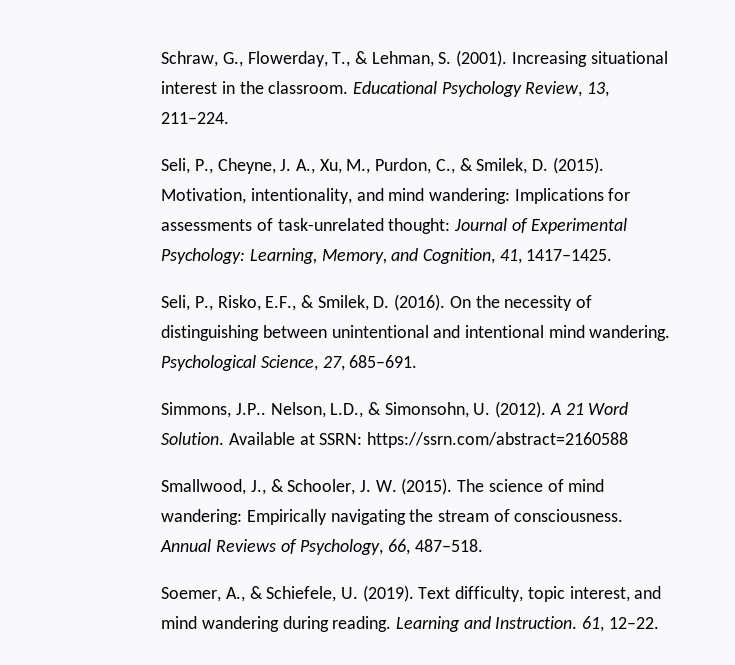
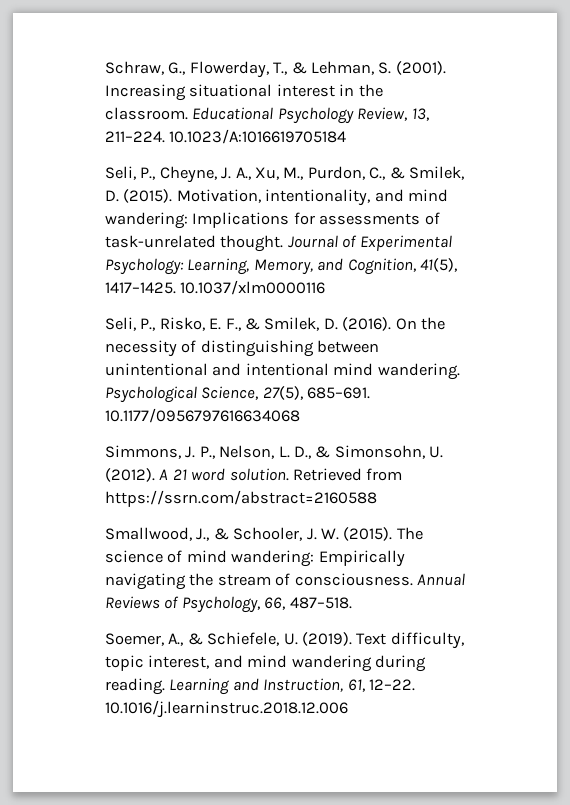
(230, 118) none -> [169,129,347,144] 10.1023/A:1016619705184
[388,218,451,234] thought: -> [220,235,284,252] thought.
[499,249,522,264] 41, -> [420,258,458,272] 41(5),
(613, 255) none -> [180,280,326,295] 10.1037/xlm0000116
[265,296,297,311] E.F., -> [209,318,241,331] E. F.,
[322,356,345,371] 27, -> [262,386,303,400] 27(5),
(418, 361) none -> [104,408,300,423] 10.1177/0956797616634068
[235,402,364,418] J.P.. Nelson, L.D., -> [185,445,312,459] J. P., Nelson, L. D.,
[588,402,629,415] [161,432,363,445] Word Solution. Available at SSRN: -> [191,468,403,481] word solution. Retrieved from
[495,616,578,629] Instruction. -> [263,678,344,692] Instruction,
(659, 623) none -> [104,700,348,718] 10.1016/j.learninstruc.2018.12.006

